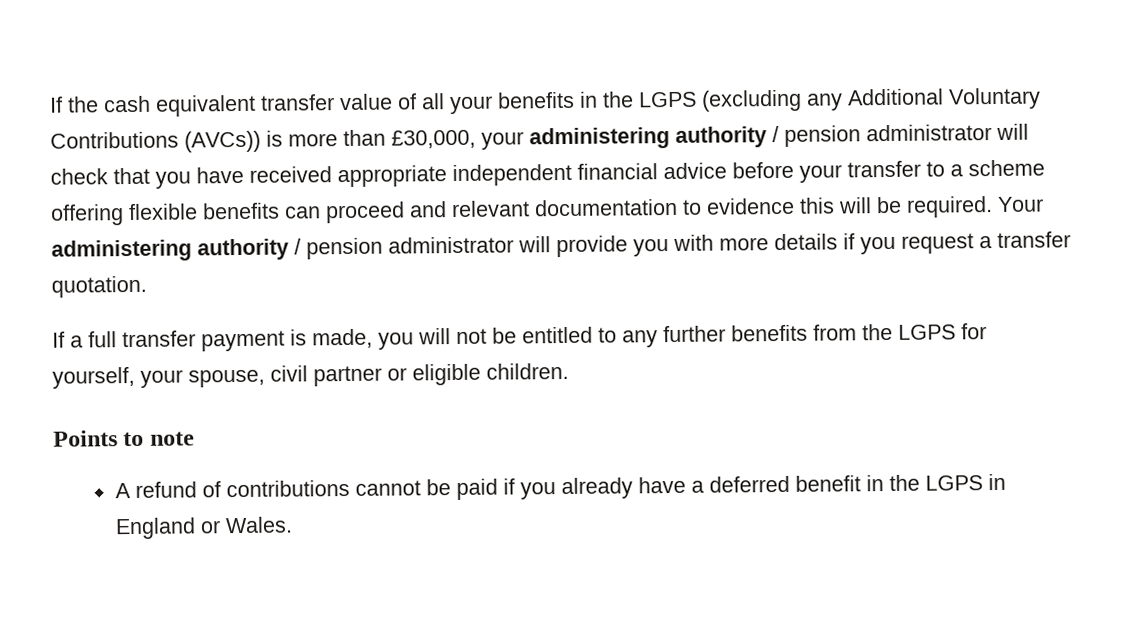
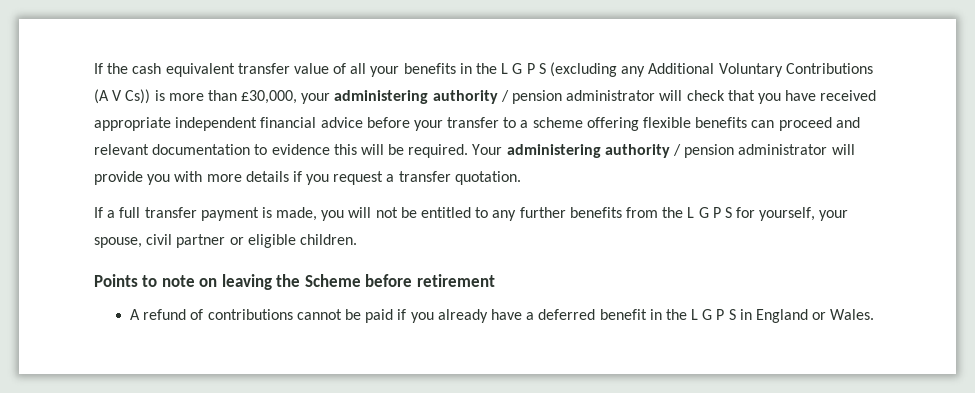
[638,91,697,108] LGPS -> [501,63,546,74] L G P S
[184,130,261,153] (AVCs)) -> [94,89,151,104] (A V Cs))
[898,324,956,340] LGPS -> [687,207,732,218] L G P S
(195, 438) none -> [199,274,495,290] on leaving the Scheme before retirement
[924,475,983,491] LGPS -> [691,309,736,320] L G P S

